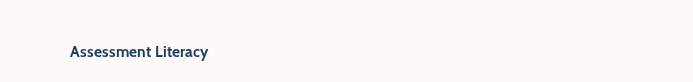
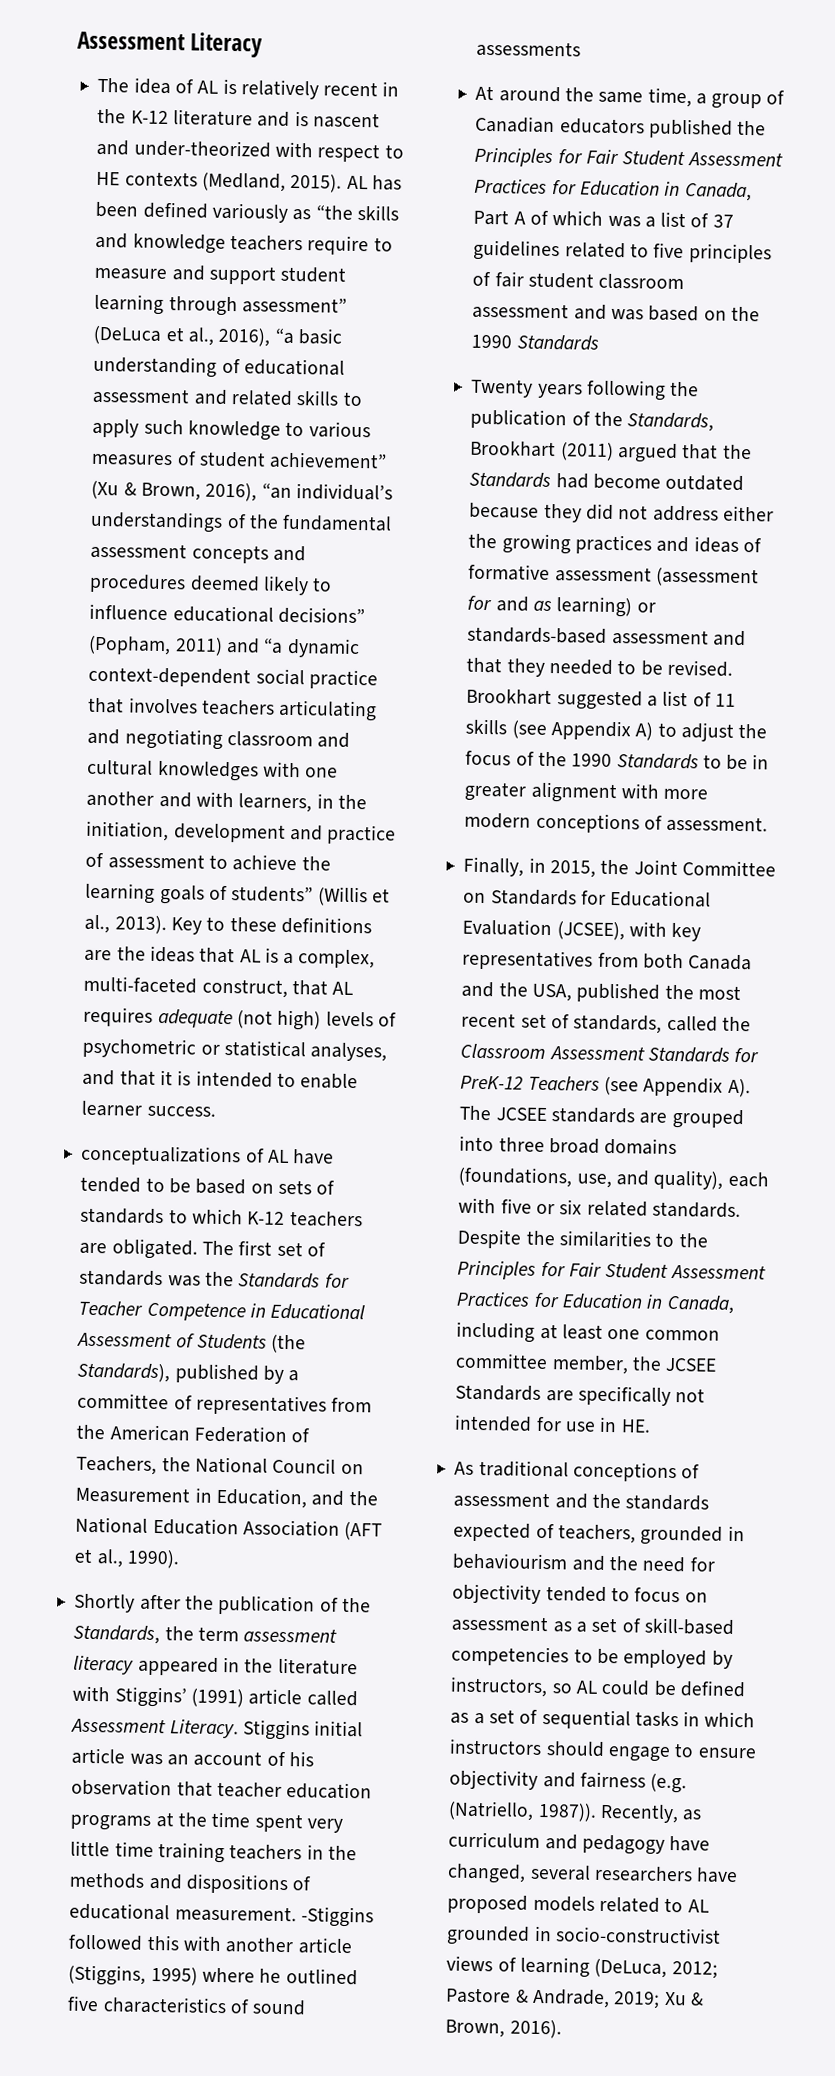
(210, 53) none -> [97,77,400,100] [97,108,380,129] [96,139,404,163] [96,171,402,193] [95,201,399,223] [95,232,393,256] [94,265,347,285] [94,293,347,317] [93,325,343,347] [93,355,345,378] [92,387,363,407] [92,418,371,441] [91,451,388,470] [91,480,393,502] [90,510,393,533] [90,542,306,564] [89,573,333,596] [89,603,365,625] [88,635,360,659] [88,666,378,690] [88,697,378,722] [87,728,351,750] [87,759,339,782] [86,790,367,813] [86,820,397,845] [85,852,331,872] [85,882,390,907] [84,914,372,935] [84,945,376,969] [83,975,354,998] [83,1006,397,1031] [82,1037,388,1062] [82,1069,359,1090] [81,1100,216,1117] [81,1144,335,1167] [80,1176,336,1195] [80,1207,363,1228] [79,1238,326,1260] [79,1269,350,1289] [78,1300,366,1322] [77,1331,307,1354] [77,1362,300,1384] [77,1392,373,1416] [76,1424,311,1444] [76,1455,364,1476] [75,1486,378,1509] [75,1516,383,1541] [74,1548,180,1569] [74,1593,371,1616] [73,1624,338,1645] [73,1655,358,1676] [72,1685,358,1708] [71,1717,364,1741] [71,1747,314,1767] [71,1778,373,1800] [70,1811,343,1833] [70,1840,357,1864] [69,1872,312,1895] [69,1902,374,1928] [68,1934,353,1955] [68,1964,358,1986] [67,1995,307,2016] [476,40,582,58] [475,85,786,110] [475,115,767,139] [474,147,783,168] [474,178,752,202] [473,209,734,228] [473,239,772,264] [472,271,685,291] [472,302,760,322] [471,334,599,351] [470,378,700,401] [470,408,715,432] [470,440,752,463] [469,471,745,492] [469,502,774,523] [468,533,762,555] [468,563,759,588] [467,595,656,618] [467,626,746,647] [466,657,733,677] [466,688,736,711] [465,718,768,742] [465,750,770,771] [464,781,709,804] [464,812,769,834] [463,856,776,878] [463,889,712,908] [462,918,702,942] [462,949,753,971] [461,981,741,1003] [461,1012,751,1034] [460,1043,760,1063] [460,1075,751,1098] [459,1105,744,1130] [459,1135,678,1156] [458,1166,769,1190] [458,1197,741,1219] [457,1228,708,1249] [457,1260,766,1280] [456,1291,735,1314] [456,1321,720,1343] [455,1352,718,1375] [455,1384,706,1406] [454,1414,651,1433] [454,1459,701,1483] [453,1491,710,1511] [453,1522,745,1546] [452,1552,715,1573] [452,1583,708,1604] [451,1615,735,1635] [451,1645,733,1669] [450,1676,746,1698] [450,1709,756,1730] [449,1738,757,1763] [449,1769,688,1794] [448,1800,703,1824] [448,1831,711,1855] [447,1863,739,1884] [447,1894,709,1914] [446,1925,721,1946] [446,1955,718,1979] [446,1987,704,2009] [445,2019,562,2039] // The idea of AL is relatively recent in the K-12 literature and is nascent and under-theorized with respect to HE contexts (Medland, 2015). AL has been defined variously as “the skills and knowledge teachers require to measure and support student learning through assessment” (DeLuca et al., 2016), “a basic understanding of educational assessment and related skills to apply such knowledge to various measures of student achievement” (Xu & Brown, 2016), “an individual’s understandings of the fundamental assessment concepts and procedures deemed likely to influence educational decisions” (Popham, 2011) and “a dynamic context-dependent social practice that involves teachers articulating and negotiating classroom and cultural knowledges with one another and with learners, in the initiation, development and practice of assessment to achieve the learning goals of students” (Willis et al., 2013). Key to these definitions are the ideas that AL is a complex, multi-faceted construct, that AL requires adequate (not high) levels of psychometric or statistical analyses, and that it is intended to enable learner success. // conceptualizations of AL have tended to be based on sets of standards to which K-12 teachers are obligated. The first set of standards was the Standards for Teacher Competence in Educational Assessment of Students (the Standards), published by a committee of representatives from the American Federation of Teachers, the National Council on Measurement in Education, and the National Education Association (AFT et al., 1990). // Shortly after the publication of the Standards, the term assessment literacy appeared in the literature with Stiggins’ (1991) article called Assessment Literacy. Stiggins initial article was an account of his observation that teacher education programs at the time spent very little time training teachers in the methods and dispositions of educational measurement. -Stiggins followed this with another article (Stiggins, 1995) where he outlined five characteristics of sound assessments // At around the same time, a group of Canadian educators published the Principles for Fair Student Assessment Practices for Education in Canada, Part A of which was a list of 37 guidelines related to five principles of fair student classroom assessment and was based on the 1990 Standards // Twenty years following the publication of the Standards, Brookhart (2011) argued that the Standards had become outdated because they did not address either the growing practices and ideas of formative assessment (assessment for and as learning) or standards-based assessment and that they needed to be revised. Brookhart suggested a list of 11 skills (see Appendix A) to adjust the focus of the 1990 Standards to be in greater alignment with more modern conceptions of assessment. // Finally, in 2015, the Joint Committee on Standards for Educational Evaluation (JCSEE), with key representatives from both Canada and the USA, published the most recent set of standards, called the Classroom Assessment Standards for PreK-12 Teachers (see Appendix A). The JCSEE standards are grouped into three broad domains (foundations, use, and quality), each with five or six related standards. Despite the similarities to the Principles for Fair Student Assessment Practices for Education in Canada, including at least one common committee member, the JCSEE Standards are specifically not intended for use in HE. // As traditional conceptions of assessment and the standards expected of teachers, grounded in behaviourism and the need for objectivity tended to focus on assessment as a set of skill-based competencies to be employed by instructors, so AL could be defined as a set of sequential tasks in which instructors should engage to ensure objectivity and fairness (e.g. (Natriello, 1987)). Recently, as curriculum and pedagogy have changed, several researchers have proposed models related to AL grounded in socio-constructivist views of learning (DeLuca, 2012; Pastore & Andrade, 2019; Xu & Brown, 2016).

